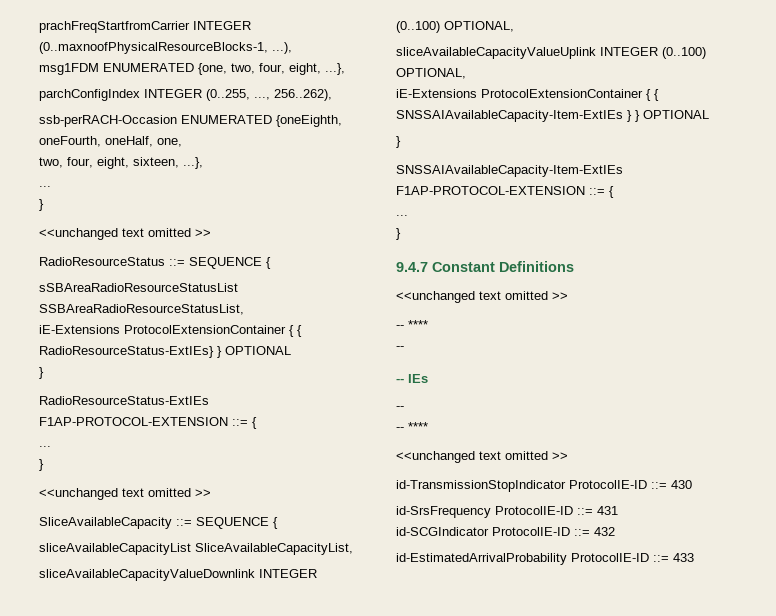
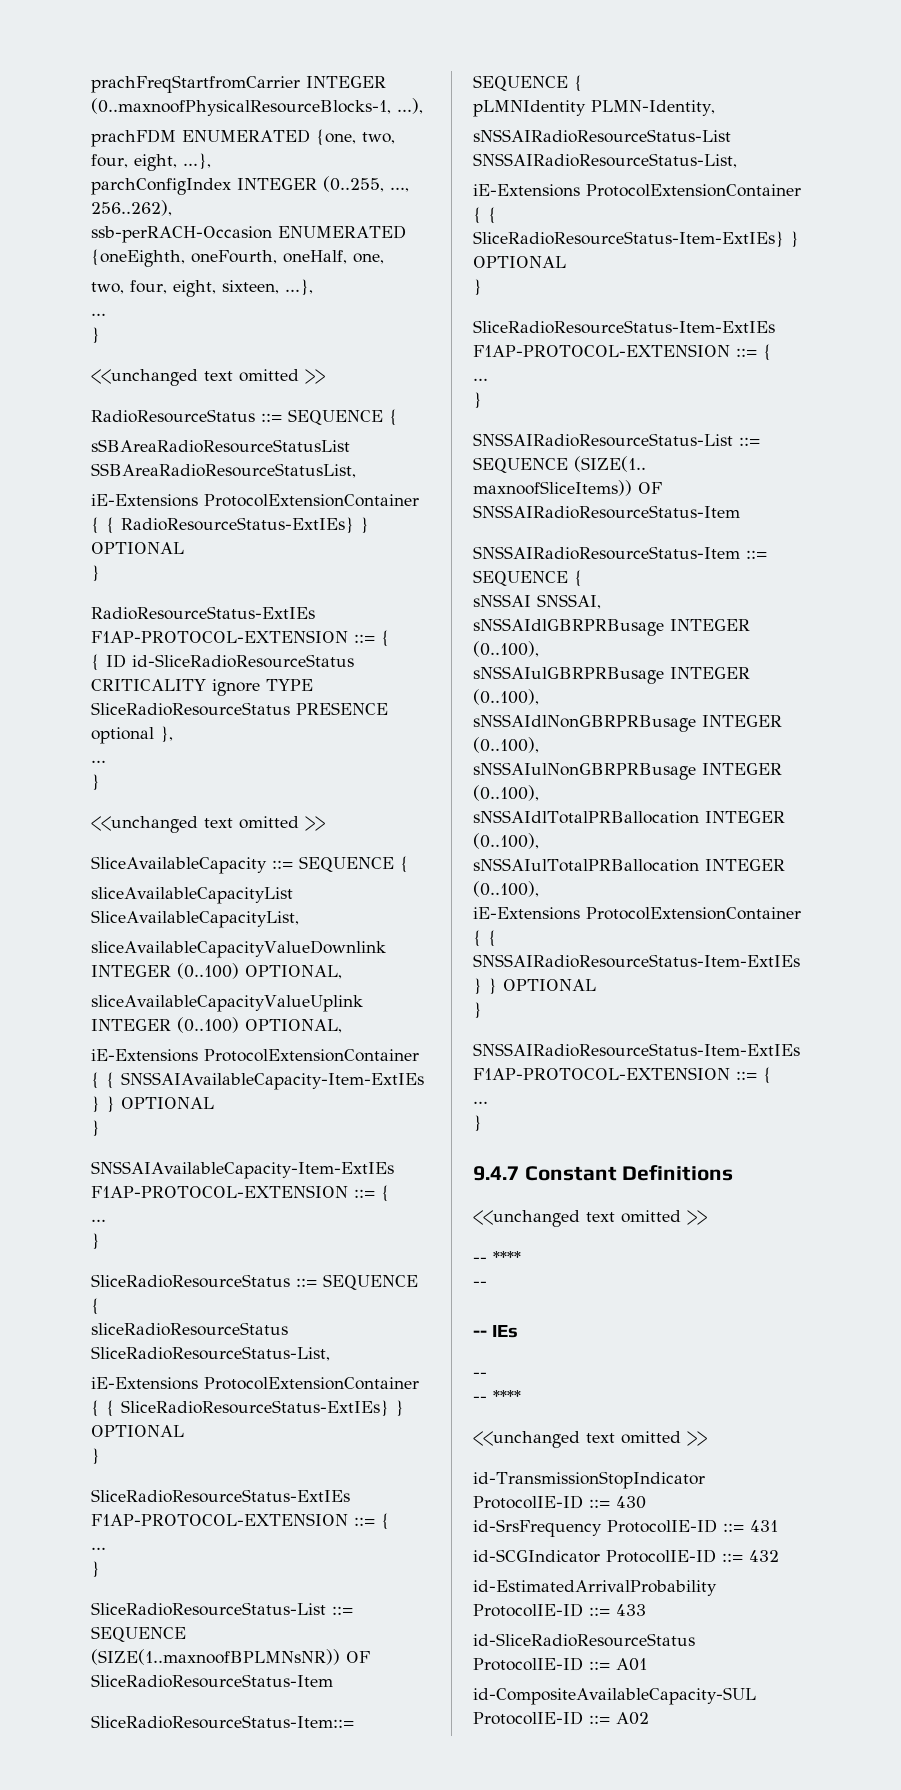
[39,63,99,75] msg1FDM -> [91,129,176,147] prachFDM
(257, 423) none -> [91,654,354,671] [91,679,313,696] [91,702,388,716] [91,726,173,744] // { ID id-SliceRadioResourceStatus CRITICALITY ignore TYPE SliceRadioResourceStatus PRESENCE optional },
(401, 234) none -> [91,1274,418,1290] [91,1298,100,1315] [91,1322,288,1336] [91,1346,330,1361] [91,1377,419,1390] [91,1400,404,1417] [91,1425,184,1437] [91,1448,100,1465] [91,1489,350,1503] [91,1513,390,1530] [91,1547,106,1550] [91,1561,100,1578] [91,1602,353,1616] [91,1626,186,1642] [91,1649,370,1665] [91,1674,333,1688] [91,1715,354,1729] [473,75,583,92] [473,100,715,117] [473,129,731,143] [473,153,737,168] [473,184,801,197] [473,207,497,224] [473,231,799,248] [473,256,566,268] [473,279,482,296] [473,320,775,334] [473,344,772,361] [473,378,488,381] [473,392,482,409] [473,433,760,447] [473,456,646,473] [473,480,662,496] [473,505,740,519] [473,546,767,560] [473,570,583,587] [473,594,601,609] [473,618,750,636] [473,641,539,657] [473,666,750,684] [473,689,539,705] [473,714,782,732] [473,737,539,753] [473,762,782,780] [473,785,539,801] [473,810,785,824] [473,833,539,849] [473,858,785,872] [473,881,539,897] [473,907,801,920] [473,930,497,947] [473,954,800,968] [473,978,596,995] [473,1002,482,1019] [473,1043,800,1057] [473,1067,772,1084] [473,1101,488,1104] [473,1115,482,1132] // SliceRadioResourceStatus ::= SEQUENCE { // sliceRadioResourceStatus SliceRadioResourceStatus-List, // iE-Extensions ProtocolExtensionContainer { { SliceRadioResourceStatus-ExtIEs} } OPTIONAL // } // SliceRadioResourceStatus-ExtIEs F1AP-PROTOCOL-EXTENSION ::= { // ... // } // SliceRadioResourceStatus-List ::= SEQUENCE (SIZE(1..maxnoofBPLMNsNR)) OF SliceRadioResourceStatus-Item // SliceRadioResourceStatus-Item::= SEQUENCE { // pLMNIdentity PLMN-Identity, // sNSSAIRadioResourceStatus-List SNSSAIRadioResourceStatus-List, // iE-Extensions ProtocolExtensionContainer { { SliceRadioResourceStatus-Item-ExtIEs} } OPTIONAL // } // SliceRadioResourceStatus-Item-ExtIEs F1AP-PROTOCOL-EXTENSION ::= { // ... // } // SNSSAIRadioResourceStatus-List ::= SEQUENCE (SIZE(1.. maxnoofSliceItems)) OF SNSSAIRadioResourceStatus-Item // SNSSAIRadioResourceStatus-Item ::= SEQUENCE { // sNSSAI SNSSAI, // sNSSAIdlGBRPRBusage INTEGER (0..100), // sNSSAIulGBRPRBusage INTEGER (0..100), // sNSSAIdlNonGBRPRBusage INTEGER (0..100), // sNSSAIulNonGBRPRBusage INTEGER (0..100), // sNSSAIdlTotalPRBallocation INTEGER (0..100), // sNSSAIulTotalPRBallocation INTEGER (0..100), // iE-Extensions ProtocolExtensionContainer { { SNSSAIRadioResourceStatus-Item-ExtIEs } } OPTIONAL // } // SNSSAIRadioResourceStatus-Item-ExtIEs F1AP-PROTOCOL-EXTENSION ::= { // ... // }
(694, 557) none -> [473,1633,695,1647] [473,1657,647,1671] [473,1687,756,1705] [473,1711,649,1725] // id-SliceRadioResourceStatus ProtocolIE-ID ::= A01 // id-CompositeAvailableCapacity-SUL ProtocolIE-ID ::= A02

